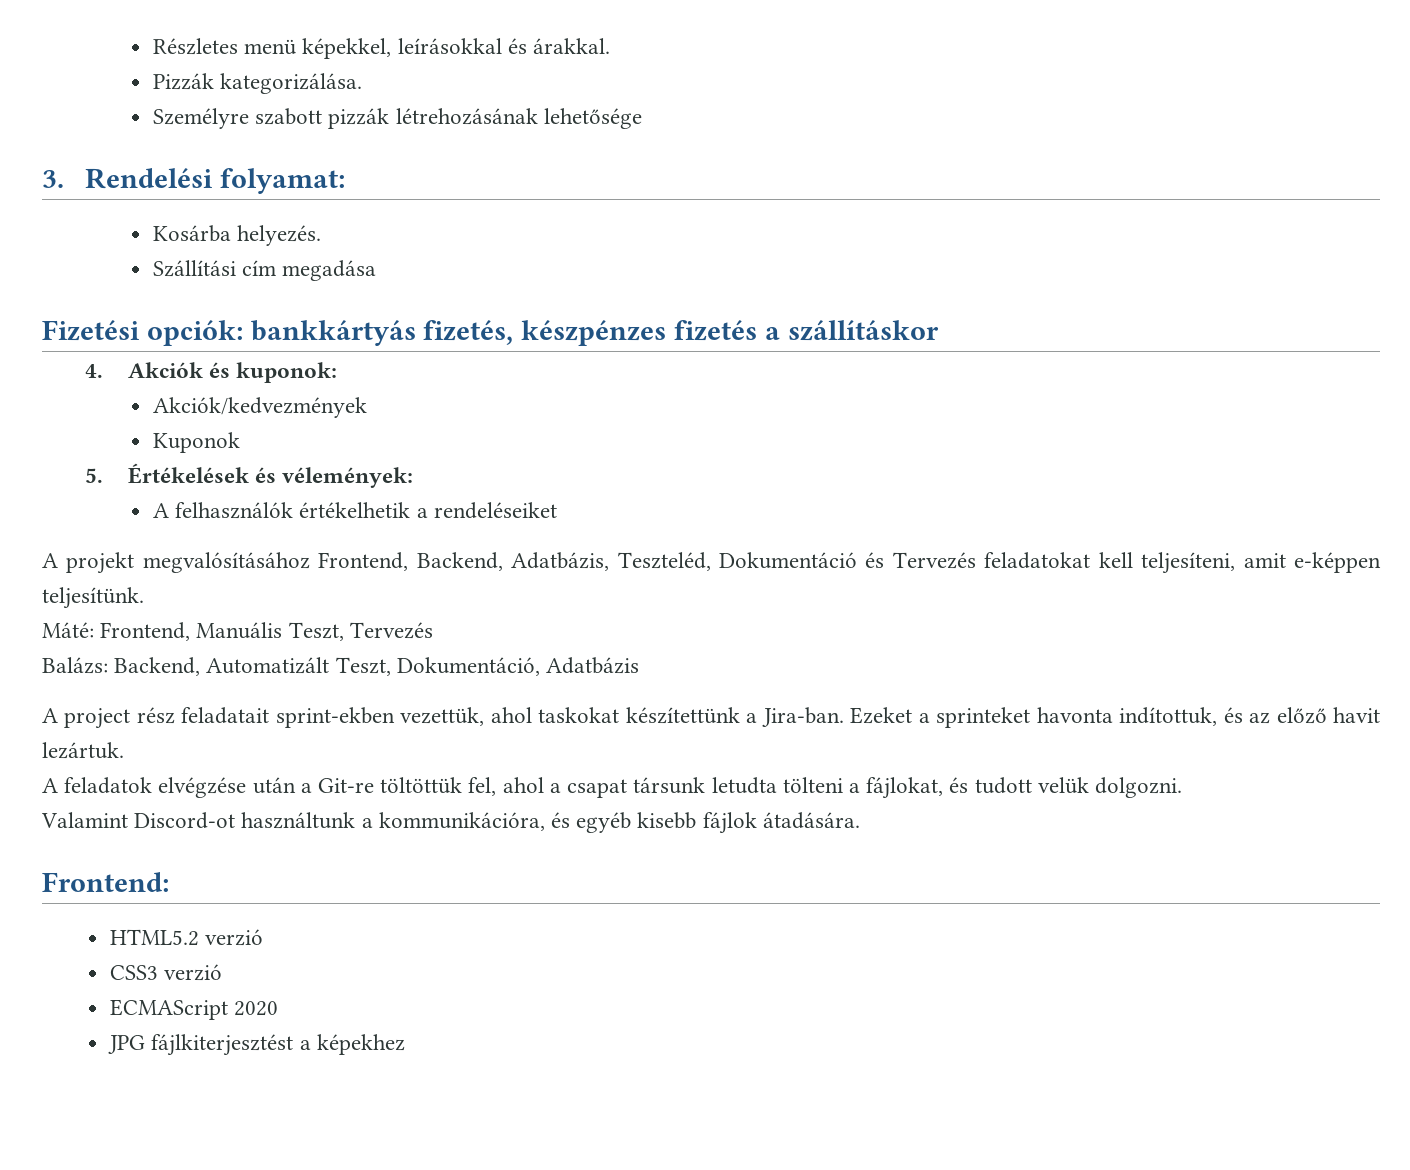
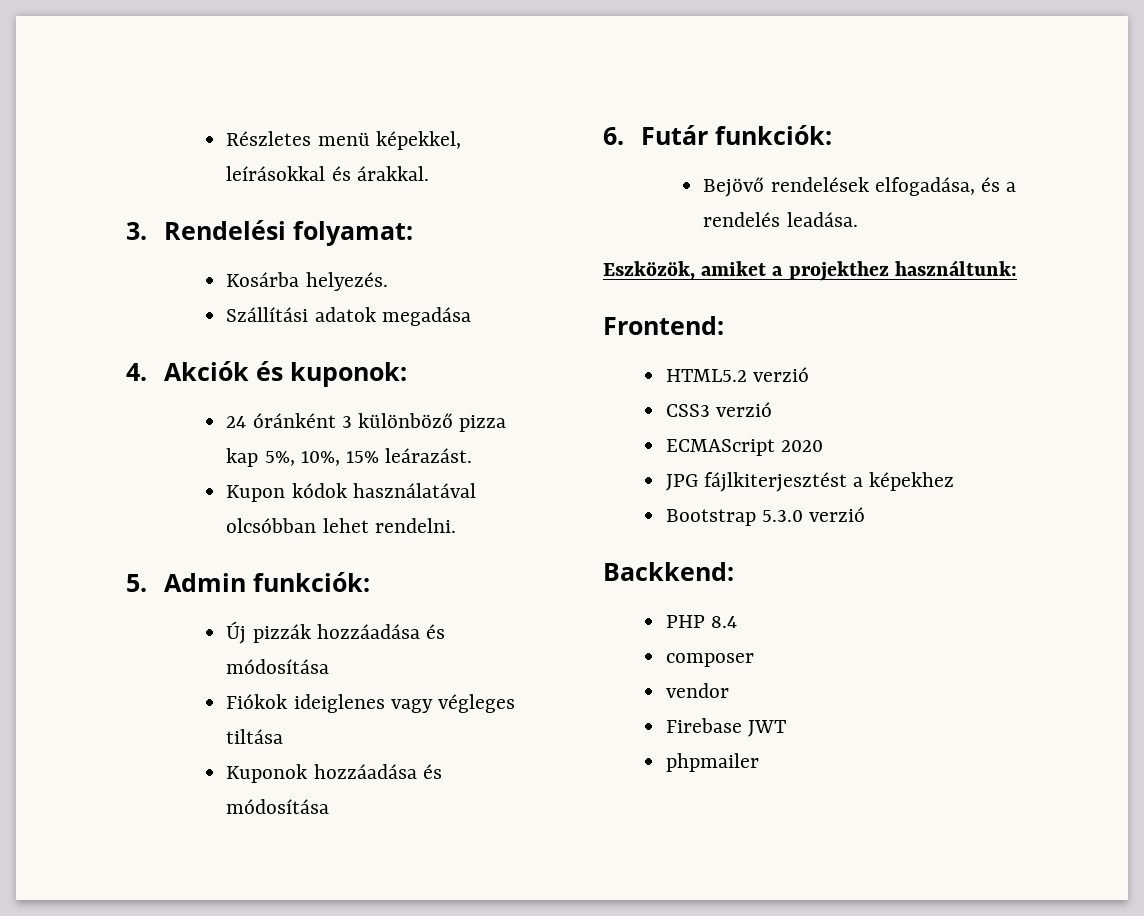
[152,73,363,94] [152,108,642,129] // Pizzák kategorizálása. // Személyre szabott pizzák létrehozásának lehetősége -> (429, 173) none
[242,260,277,276] cím -> [314,307,376,322] adatok
[42,320,939,346] [84,362,338,383] [152,397,367,418] [152,432,240,453] [84,463,414,488] [152,502,557,519] [42,552,1381,574] [42,587,144,609] [42,622,433,641] [42,657,640,676] [42,707,1380,729] [42,742,124,759] [42,777,1182,799] [41,812,860,834] Fizetési opciók: bankkártyás fizetés, készpénzes fizetés a szállításkor // 4. Akciók és kuponok: // Akciók/kedvezmények // Kuponok // 5. Értékelések és vélemények: // A felhasználók értékelhetik a rendeléseiket // A projekt megvalósításához Frontend, Backend, Adatbázis, Teszteléd, Dokumentáció és Tervezés feladatokat kell teljesíteni, amit e-képpen teljesítünk. // Máté: Frontend, Manuális Teszt, Tervezés // Balázs: Backend, Automatizált Teszt, Dokumentáció, Adatbázis // A project rész feladatait sprint-ekben vezettük, ahol taskokat készítettünk a Jira-ban. Ezeket a sprinteket havonta indítottuk, és az előző havit lezártuk. // A feladatok elvégzése után a Git-re töltöttük fel, ahol a csapat társunk letudta tölteni a fájlokat, és tudott velük dolgozni. // Valamint Discord-ot használtunk a kommunikációra, és egyéb kisebb fájlok átadására. -> [126,361,407,387] [226,413,507,432] [226,448,473,467] [226,483,476,502] [226,518,456,533] [126,572,370,592] [226,621,445,644] [226,659,330,674] [226,694,515,713] [226,729,284,744] [226,764,442,783] [226,799,330,814] [603,125,832,145] [703,177,1017,197] [703,212,858,227] [603,260,1017,281] 4. Akciók és kuponok: // 24 óránként 3 különböző pizza kap 5%, 10%, 15% leárazást. // Kupon kódok használatával olcsóbban lehet rendelni. // 5. Admin funkciók: // Új pizzák hozzáadása és módosítása // Fiókok ideiglenes vagy végleges tiltása // Kuponok hozzáadása és módosítása // 6. Futár funkciók: // Bejövő rendelések elfogadása, és a rendelés leadása. // Eszközök, amiket a projekthez használtunk:
(405, 1044) none -> [665,507,866,526] [603,562,734,581] [665,615,738,628] [665,653,754,667] [665,683,729,698] [665,718,787,737] [665,753,759,772] // Bootstrap 5.3.0 verzió // Backkend: // PHP 8.4 // composer // vendor // Firebase JWT // phpmailer

